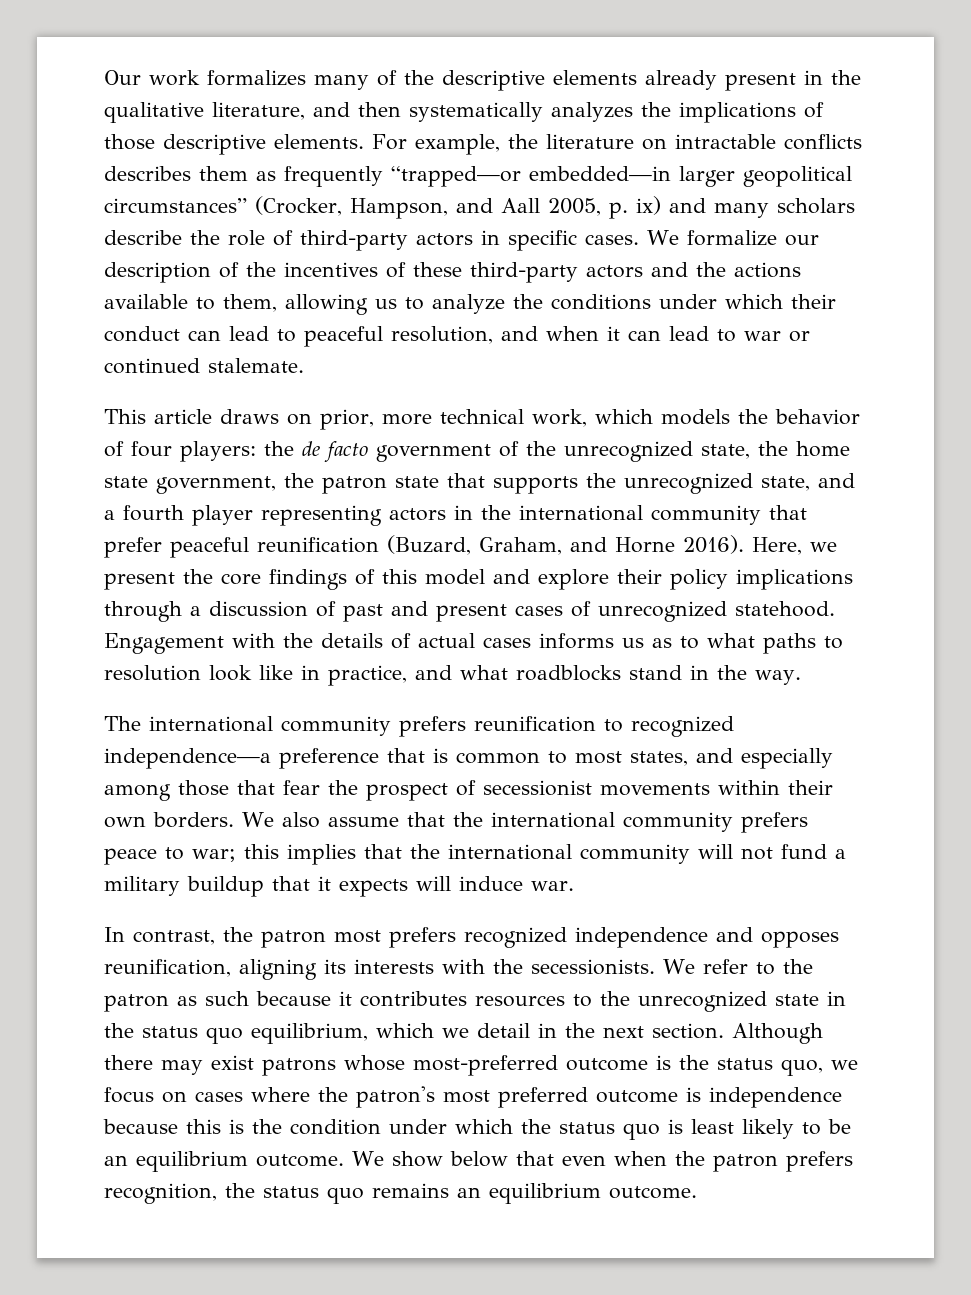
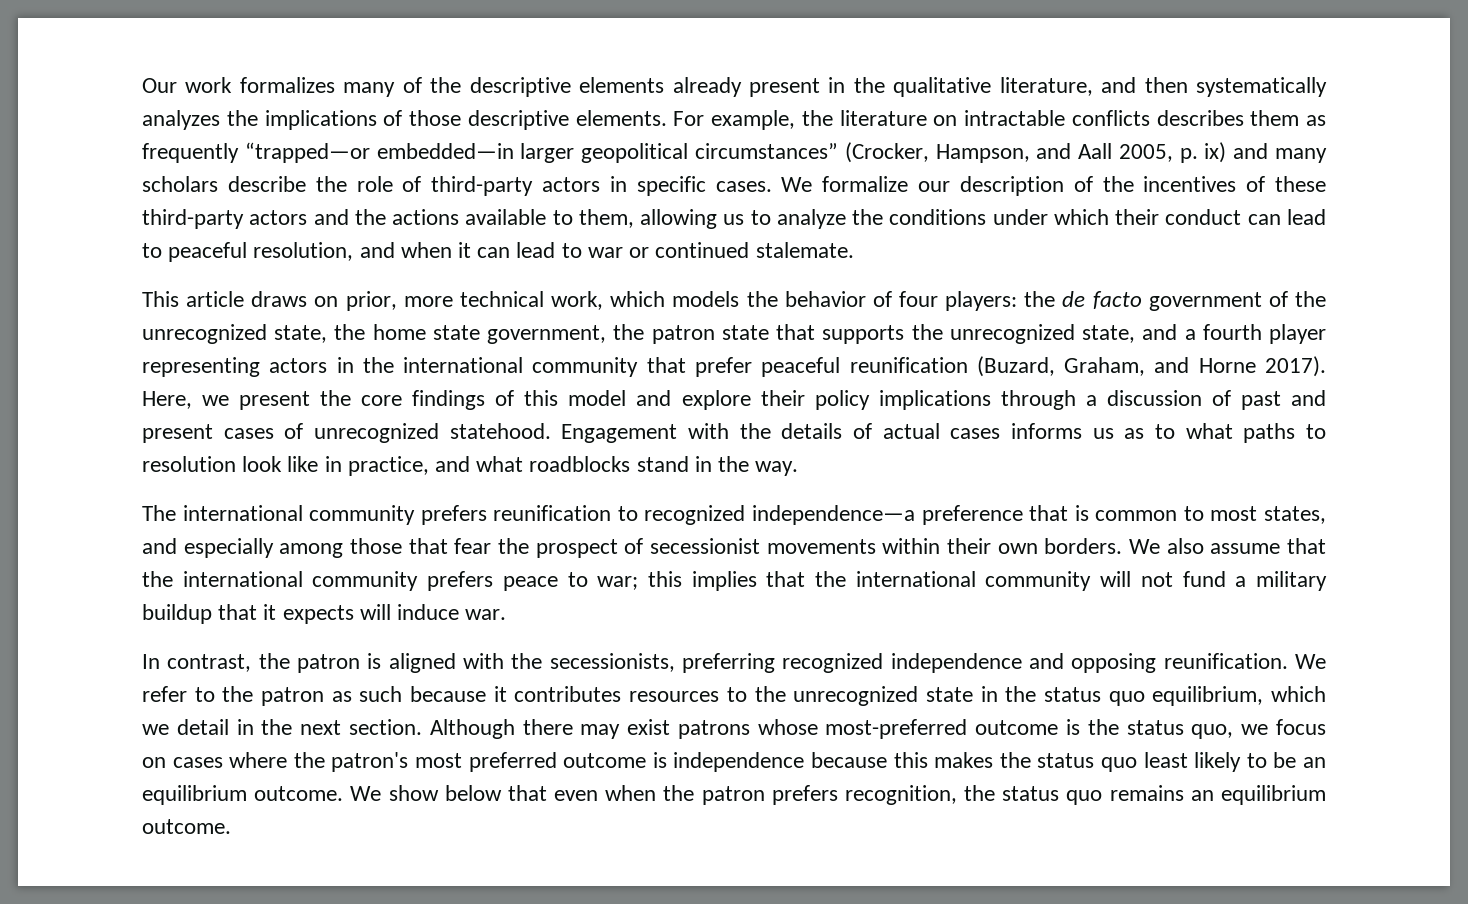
[683,535,744,554] 2016). -> [1265,356,1326,377] 2017).
[334,927,839,948] [104,959,655,980] most prefers recognized independence and opposes reunification, aligning its interests with the secessionists. -> [367,653,1288,673] is aligned with the secessionists, preferring recognized independence and opposing reunification.
[229,1119,683,1140] is the condition under which the status quo is -> [934,752,1138,772] makes the status quo

